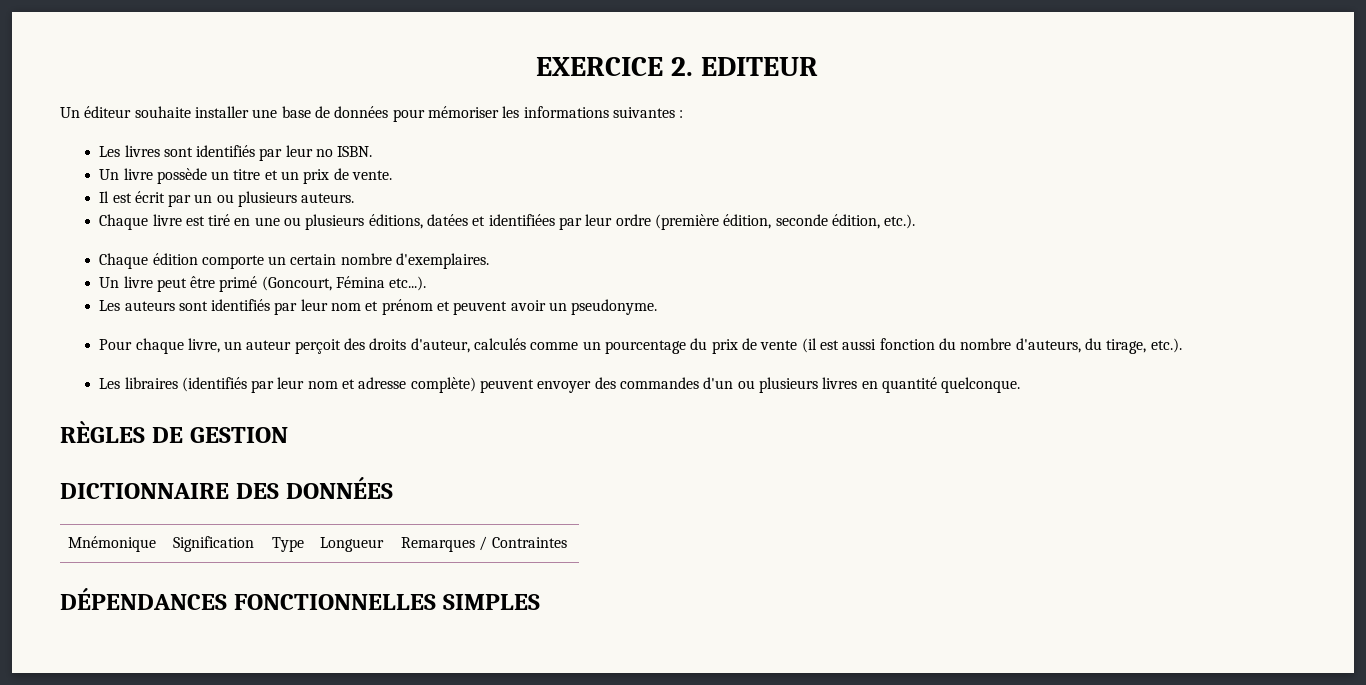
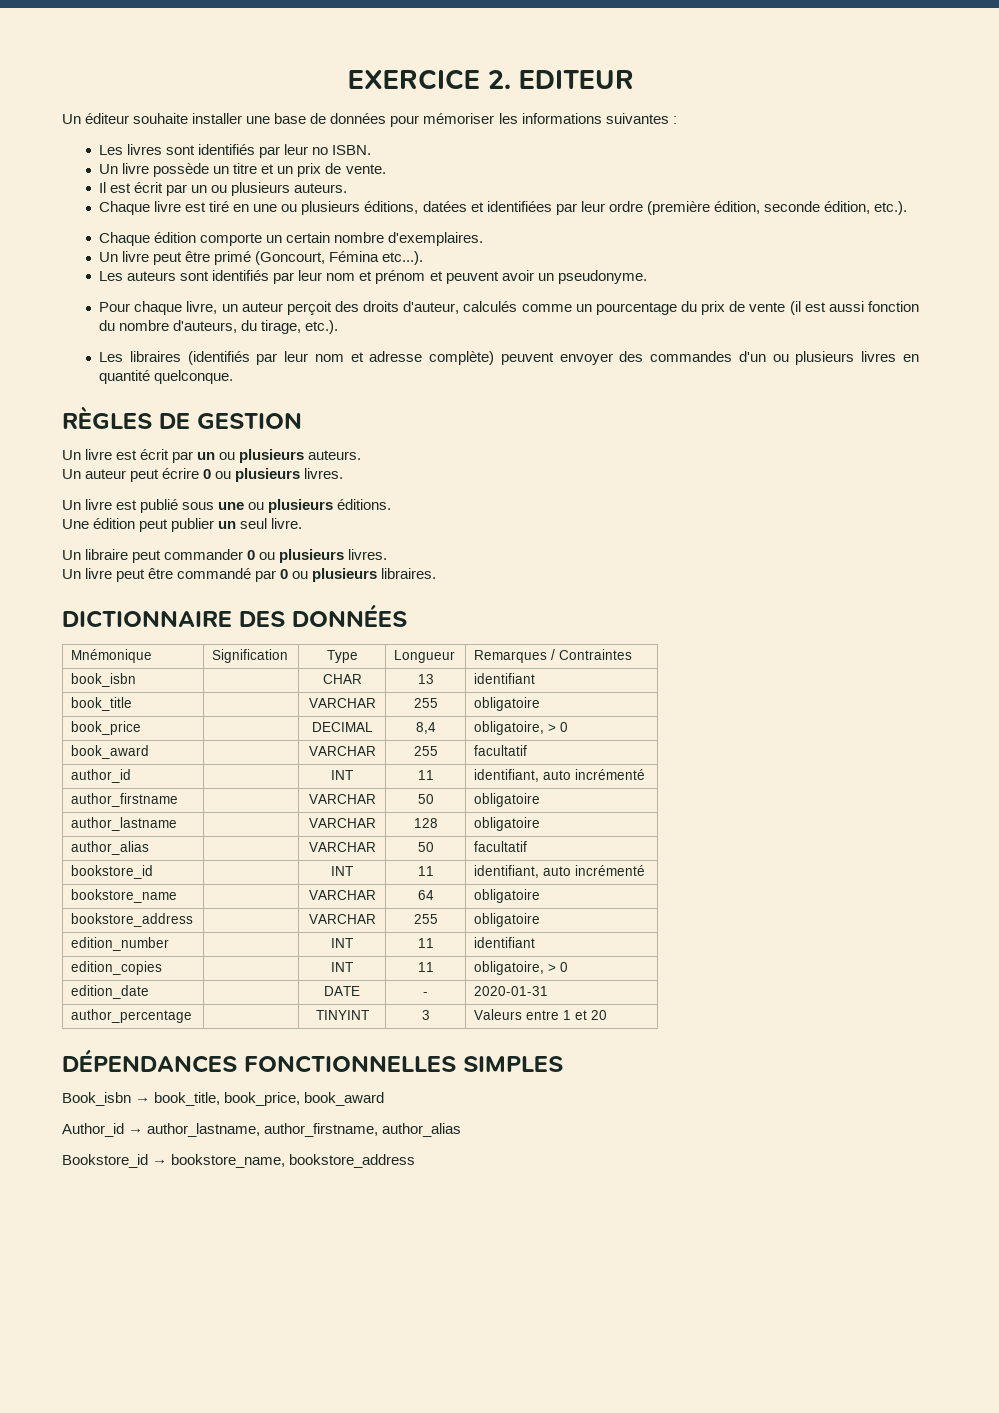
(288, 435) none -> [62,449,362,463] [62,468,344,482] [62,499,392,513] [62,518,303,532] [62,549,388,563] [62,568,437,582] // Un livre est écrit par un ou plusieurs auteurs. // Un auteur peut écrire 0 ou plusieurs livres. // Un livre est publié sous une ou plusieurs éditions. // Une édition peut publier un seul livre. // Un libraire peut commander 0 ou plusieurs livres. // Un livre peut être commandé par 0 ou plusieurs libraires.
[60,588,540,610] // DÉPENDANCES FONCTIONNELLES SIMPLES -> [71,673,137,687] [322,674,362,684] [417,674,434,684] [474,673,536,684] [71,697,133,711] [308,698,376,708] [413,698,438,708] [474,697,541,711] [71,721,142,735] [311,722,373,732] [415,722,436,734] [474,721,569,735] [71,745,150,759] [308,746,376,756] [413,746,438,756] [474,745,528,756] [71,769,132,783] [331,770,353,780] [417,770,434,780] [474,769,646,782] [71,793,179,807] [308,794,376,804] [417,794,434,804] [474,793,541,807] [71,817,178,831] [308,818,376,828] [413,818,438,828] [474,817,541,831] [71,841,150,855] [308,842,376,852] [417,842,434,852] [474,841,528,852] [71,865,154,879] [331,866,353,876] [417,866,434,876] [474,865,646,878] [71,889,178,903] [308,890,376,900] [417,890,434,900] [474,889,541,903] [71,913,194,927] [308,914,376,924] [413,914,438,924] [474,913,541,927] [71,937,170,951] [331,938,353,948] [417,938,434,948] [474,937,536,948] [71,961,163,975] [331,962,353,972] [417,962,434,972] [474,961,569,975] [71,985,150,999] [324,986,360,996] [423,992,428,996] [474,986,549,996] [71,1009,193,1023] [315,1010,369,1020] [421,1010,430,1020] [474,1009,608,1020] [62,1049,563,1073] [62,1092,385,1106] [62,1123,462,1137] [62,1154,416,1168] // book_isbn | | CHAR | 13 | identifiant // book_title | | VARCHAR | 255 | obligatoire // book_price | | DECIMAL | 8,4 | obligatoire, > 0 // book_award | | VARCHAR | 255 | facultatif // author_id | | INT | 11 | identifiant, auto incrémenté // author_firstname | | VARCHAR | 50 | obligatoire // author_lastname | | VARCHAR | 128 | obligatoire // author_alias | | VARCHAR | 50 | facultatif // bookstore_id | | INT | 11 | identifiant, auto incrémenté // bookstore_name | | VARCHAR | 64 | obligatoire // bookstore_address | | VARCHAR | 255 | obligatoire // edition_number | | INT | 11 | identifiant // edition_copies | | INT | 11 | obligatoire, > 0 // edition_date | | DATE | - | 2020-01-31 // author_percentage | | TINYINT | 3 | Valeurs entre 1 et 20 // DÉPENDANCES FONCTIONNELLES SIMPLES // Book_isbn → book_title, book_price, book_award // Author_id → author_lastname, author_firstname, author_alias // Bookstore_id → bookstore_name, bookstore_address

